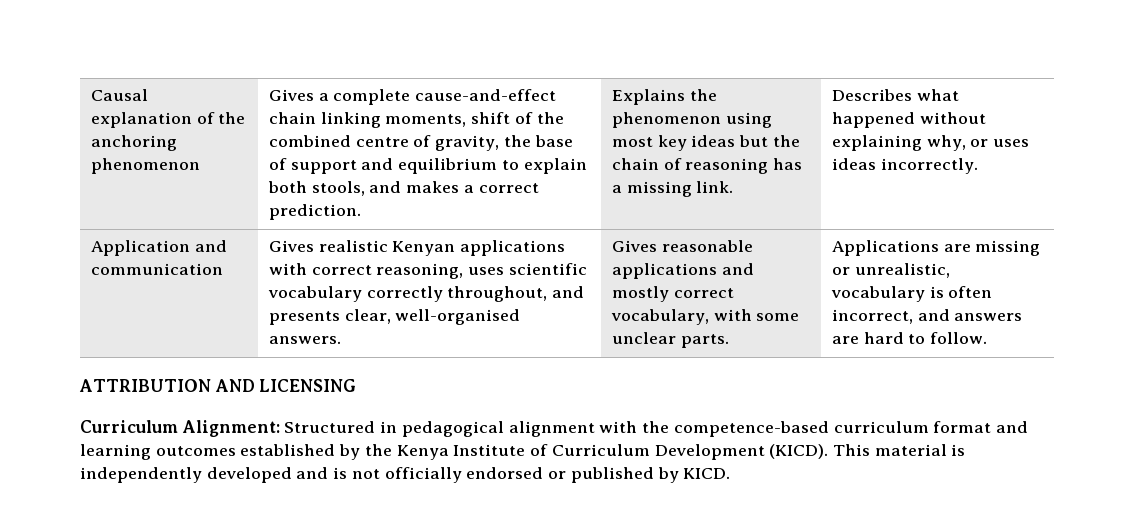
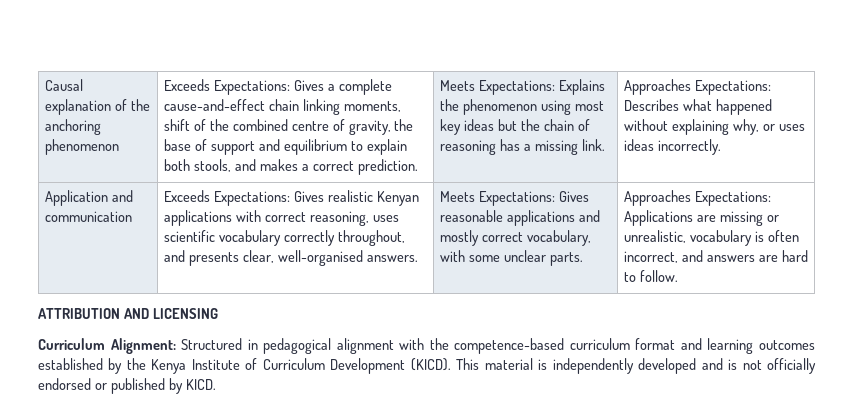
(200, 166) none -> [164,79,290,95] Exceeds Expectations:
(361, 212) none -> [440,80,555,95] Meets Expectations:
(734, 187) none -> [624,79,771,95] Approaches Expectations:
(223, 269) none -> [164,190,290,206] Exceeds Expectations:
(341, 340) none -> [440,191,555,206] Meets Expectations:
(729, 341) none -> [624,190,771,206] Approaches Expectations:

